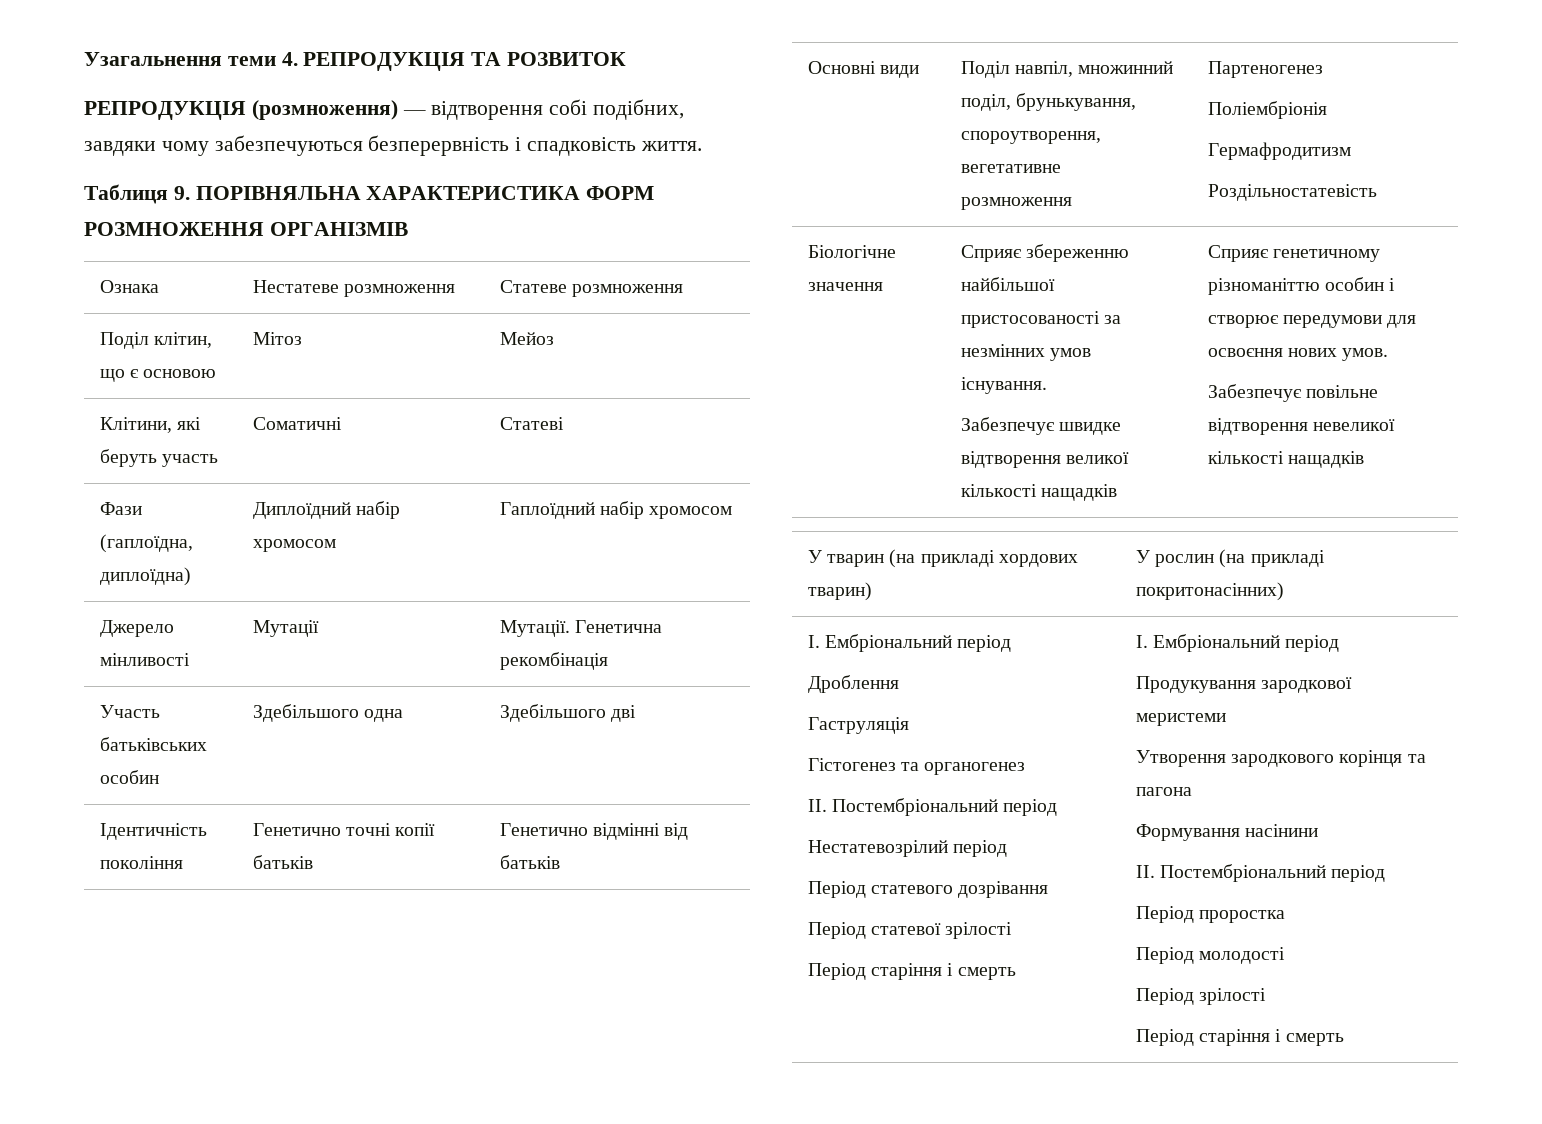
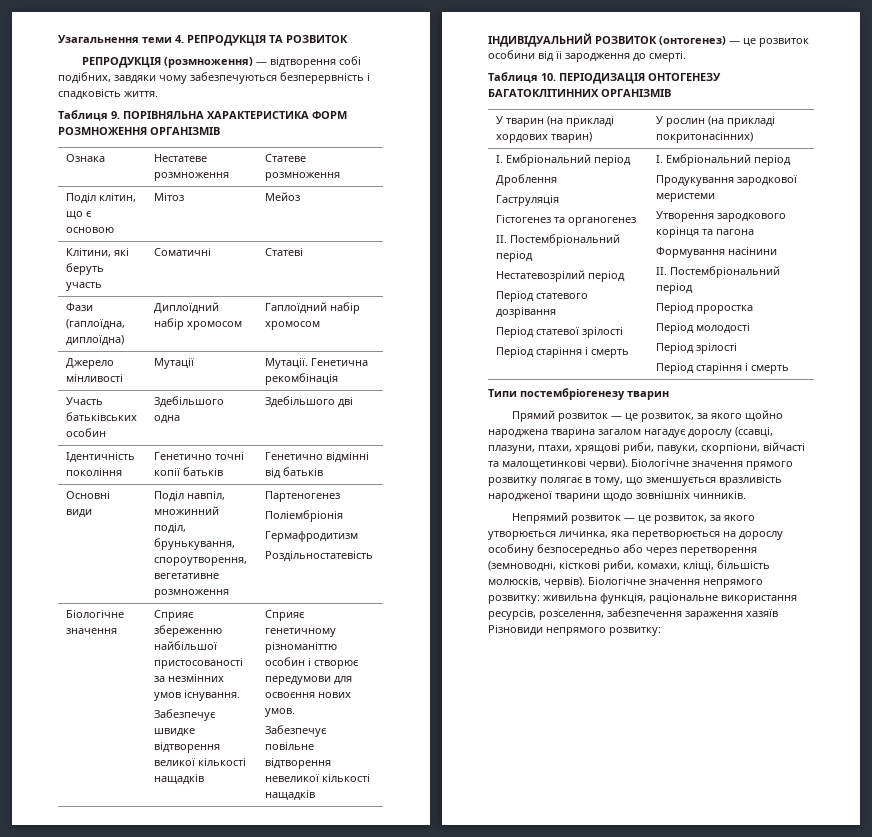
(1365, 459) none -> [488,33,809,47] [488,50,686,62] [488,72,721,84] [488,89,671,97] // ІНДИВІДУАЛЬНИЙ РОЗВИТОК (онтогенез) — це розвиток особини від їі зародження до смерті. // Таблиця 10. ПЕРІОДИЗАЦІЯ ОНТОГЕНЕЗУ БАГАТОКЛІТИННИХ ОРГАНІЗМІВ
(1344, 1039) none -> [488,388,669,400] [511,410,783,422] [488,427,773,438] [488,442,805,454] [488,459,793,470] [488,475,782,486] [488,491,746,502] [511,512,755,524] [488,531,783,540] [488,544,757,556] [488,560,770,572] [488,577,763,588] [488,593,797,604] [488,608,778,620] [488,625,661,636] // Типи постембріогенезу тварин // Прямий розвиток — це розвиток, за якого щойно народжена тварина загалом нагадує дорослу (ссавці, плазуни, птахи, хрящові риби, павуки, скорпіони, війчасті та малощетинкові черви). Біологічне значення прямого розвитку полягає в тому, що зменшується вразливість народженої тварини щодо зовнішніх чинників. // Непрямий розвиток — це розвиток, за якого утворюється личинка, яка перетворюється на дорослу особину безпосередньо або через перетворення (земноводні, кісткові риби, комахи, кліщі, більшість молюсків, червів). Біологічне значення непрямого розвитку: живильна функція, раціональне використання ресурсів, розселення, забезпечення зараження хазяїв Різновиди непрямого розвитку:

